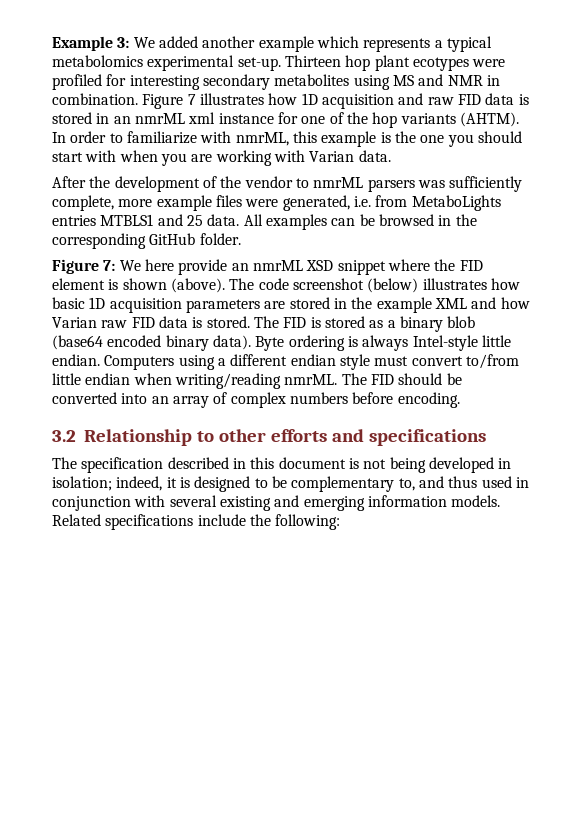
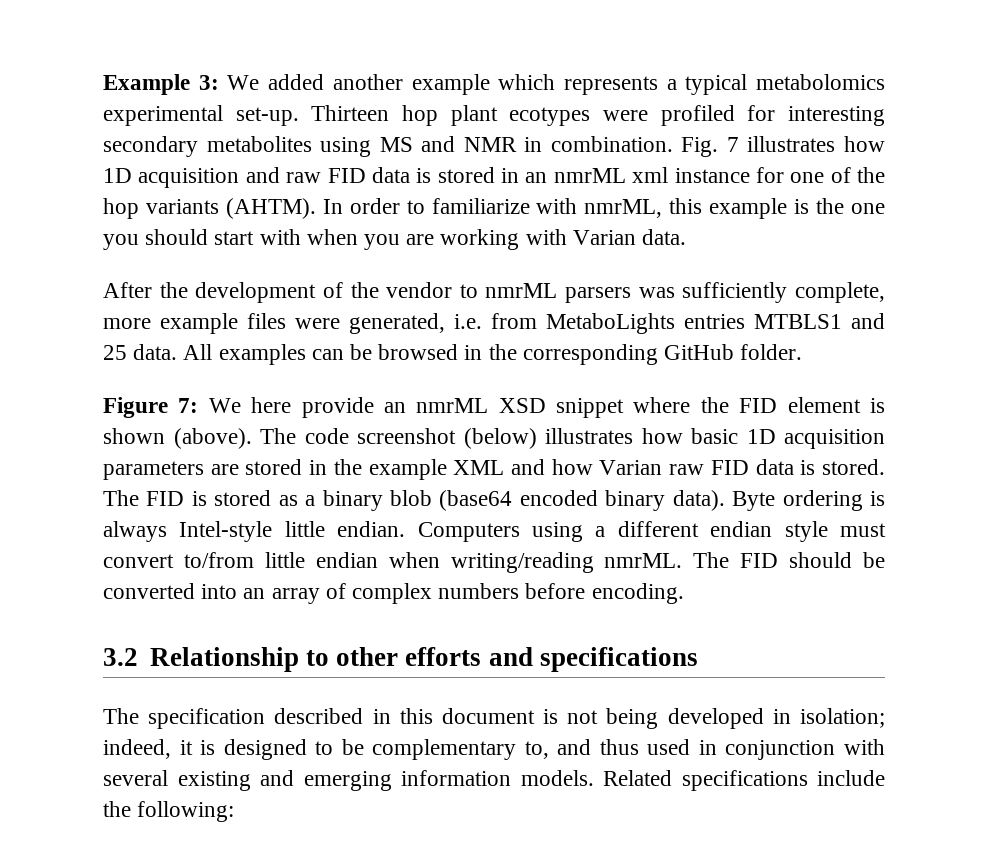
[142,94,184,109] Figure -> [681,137,719,157] Fig.

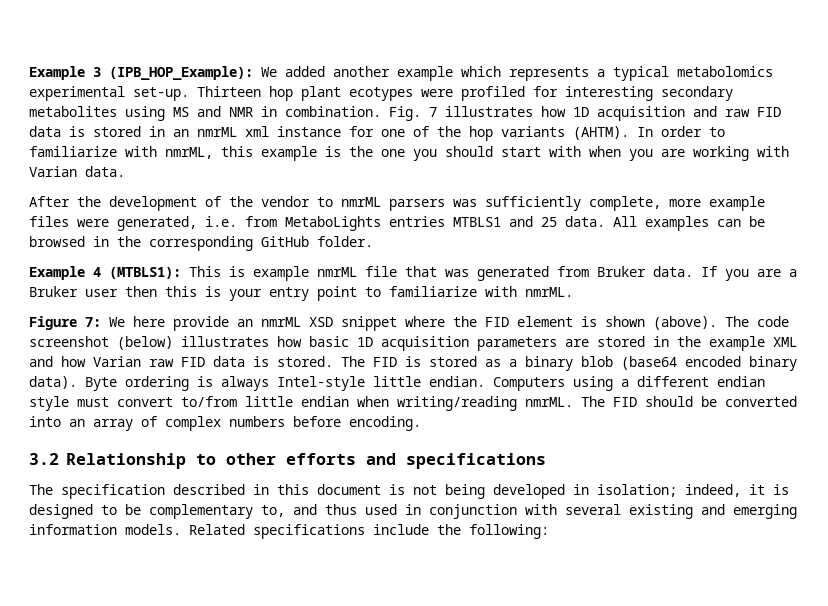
[103,74,219,95] Example 3: -> [29,66,253,80] Example 3 (IPB_HOP_Example):
(803, 352) none -> [29,266,797,281] [29,286,573,301] // Example 4 (MTBLS1): This is example nmrML file that was generated from Bruker data. If you are a Bruker user then this is your entry point to familiarize with nmrML.

